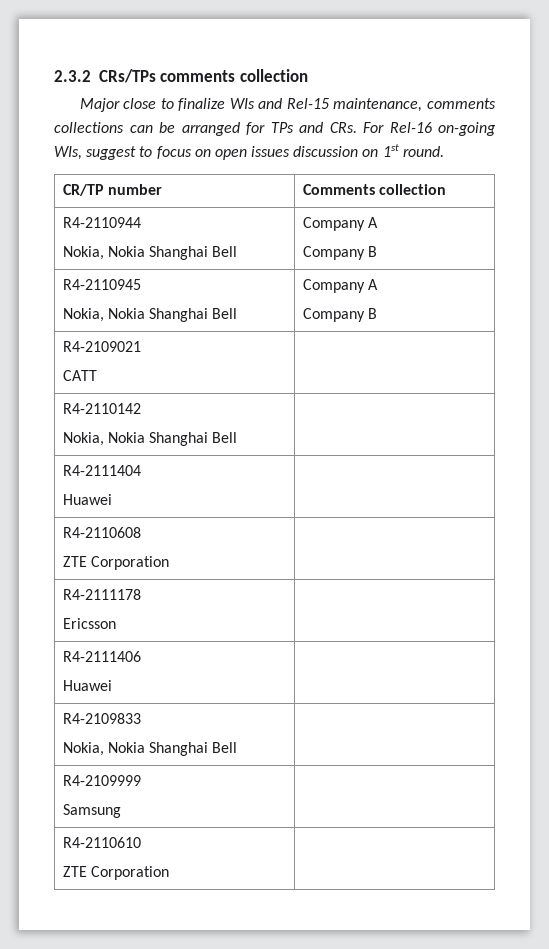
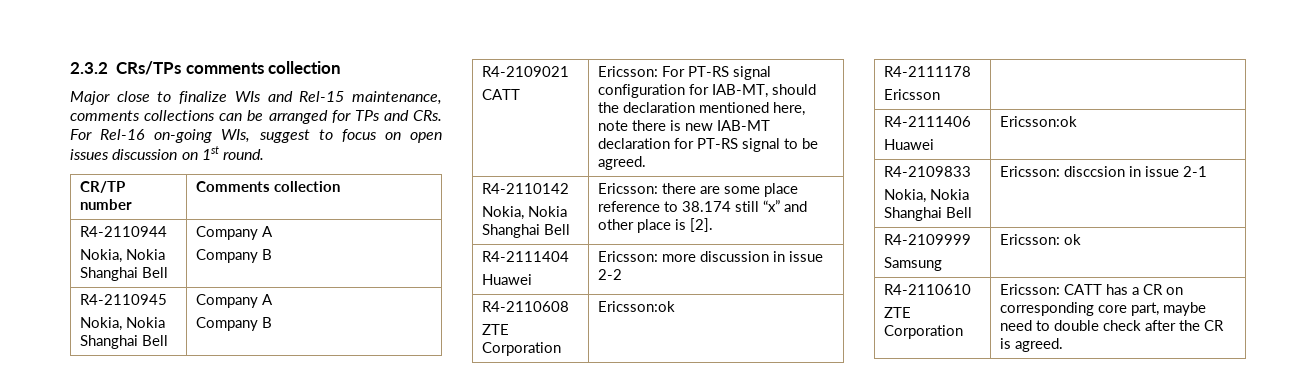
(97, 375) none -> [598,66,772,80] [598,84,817,98] [598,102,806,116] [598,120,771,131] [598,138,819,152] [598,156,647,170] Ericsson: For PT-RS signal configuration for IAB-MT, should the declaration mentioned here, note there is new IAB-MT declaration for PT-RS signal to be agreed.
[62,465,141,476] [62,494,112,505] // R4-2111404 // Huawei | -> [598,183,799,197] [598,200,808,212] [598,218,714,233] [482,251,570,262] [482,274,533,285] [598,251,824,262] [598,269,623,280] Ericsson: there are some place reference to 38.174 still “x” and other place is [2]. // R4-2111404 // Huawei | Ericsson: more discussion in issue 2-2
(170, 563) none -> [598,301,676,312] Ericsson:ok
(112, 685) none -> [1000,116,1078,127] Ericsson:ok
(238, 747) none -> [1000,166,1208,177] Ericsson: disccsion in issue 2-1
(121, 811) none -> [1000,234,1082,245] Ericsson: ok
(170, 873) none -> [1000,284,1184,295] [1000,302,1207,316] [1000,320,1225,331] [1000,338,1064,352] Ericsson: CATT has a CR on corresponding core part, maybe need to double check after the CR is agreed.

